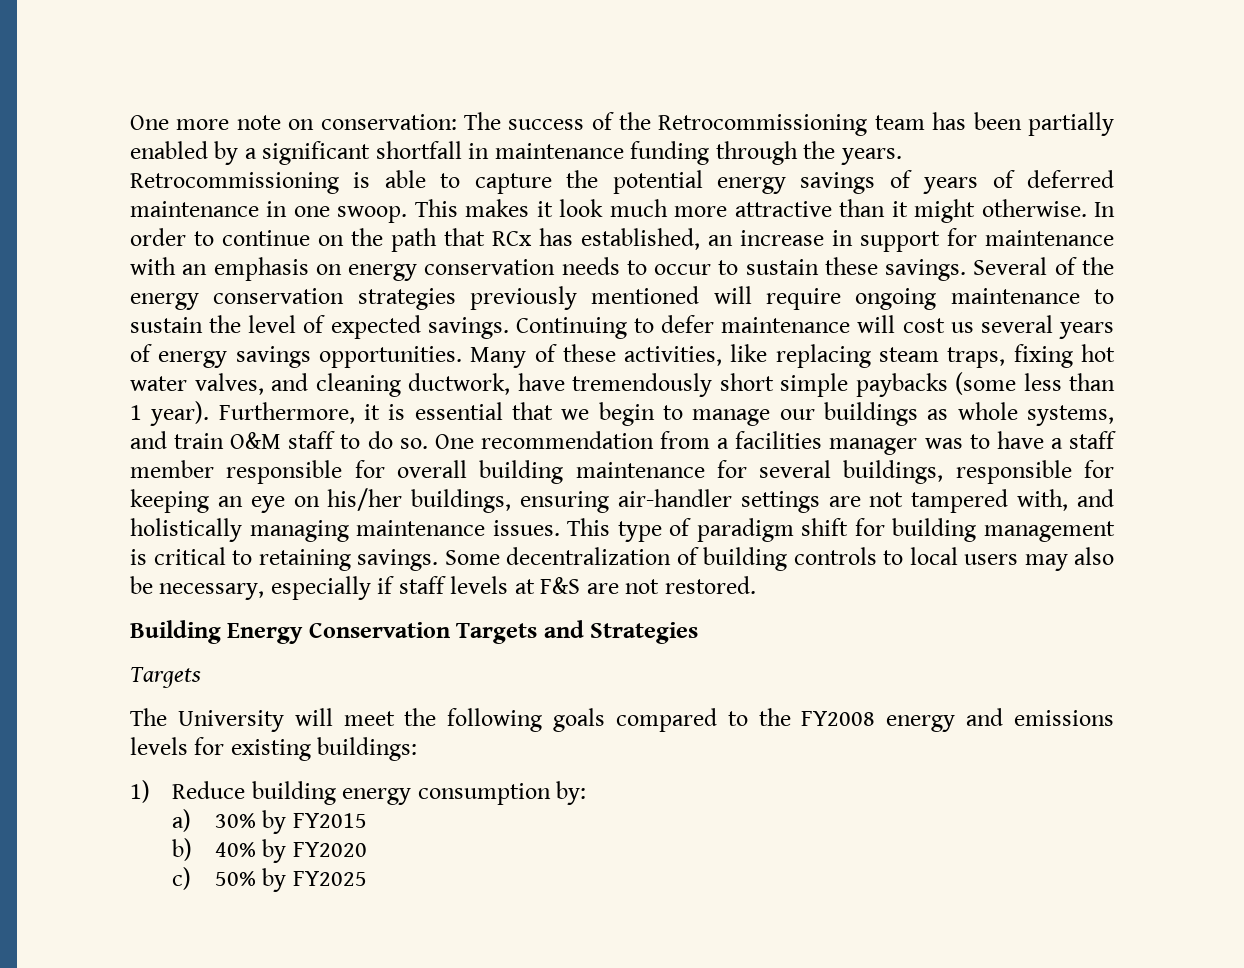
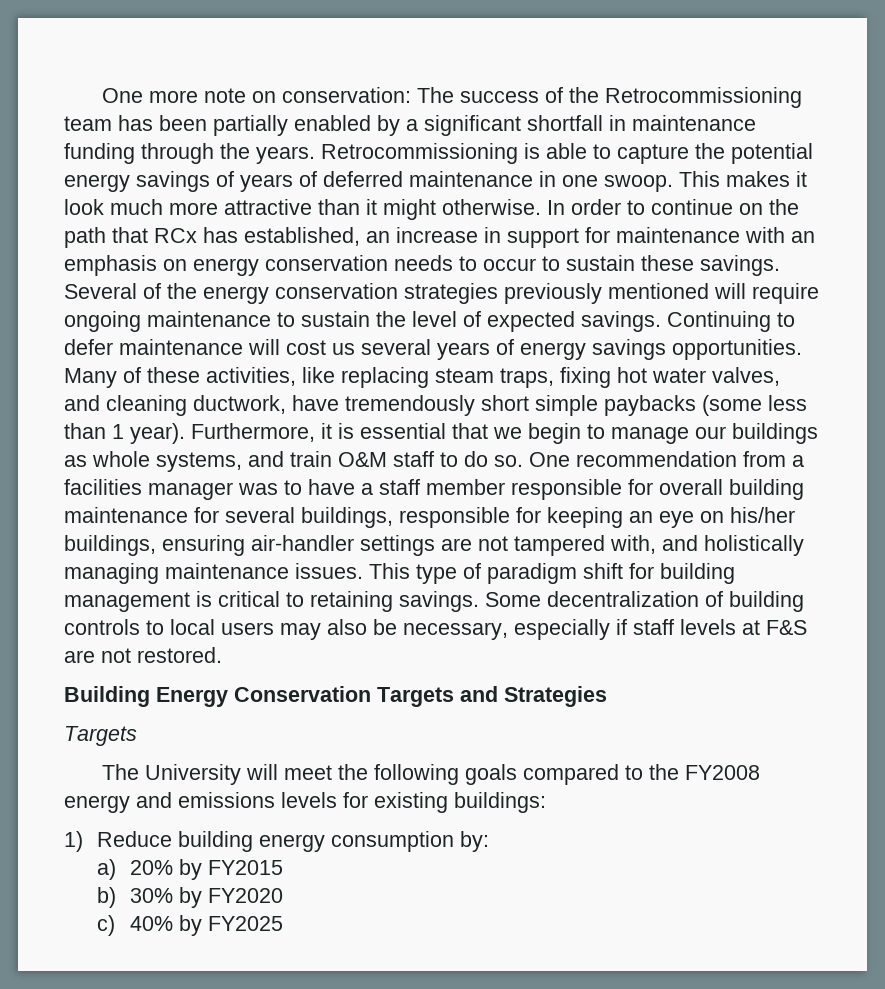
[214,813,256,828] 30% -> [129,860,173,875] 20%
[214,842,256,857] 40% -> [129,888,173,903] 30%
[214,871,256,886] 50% -> [129,916,173,931] 40%

